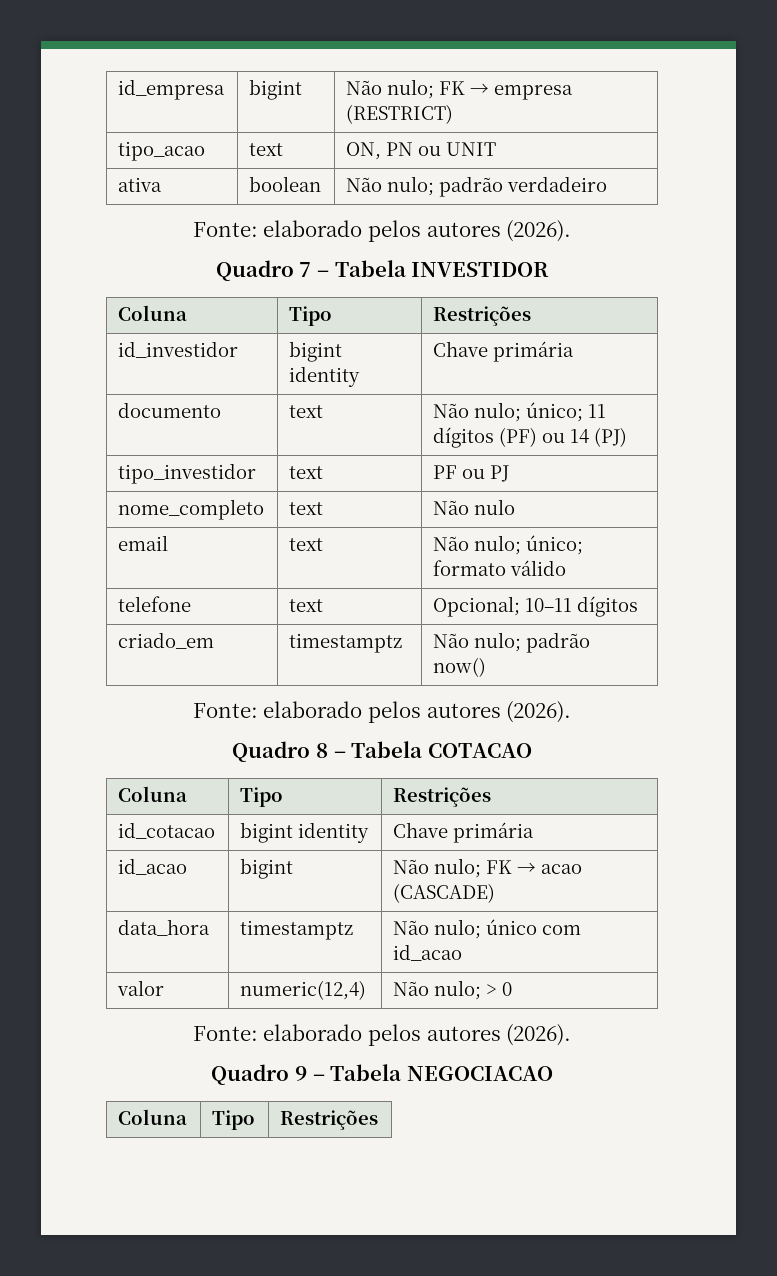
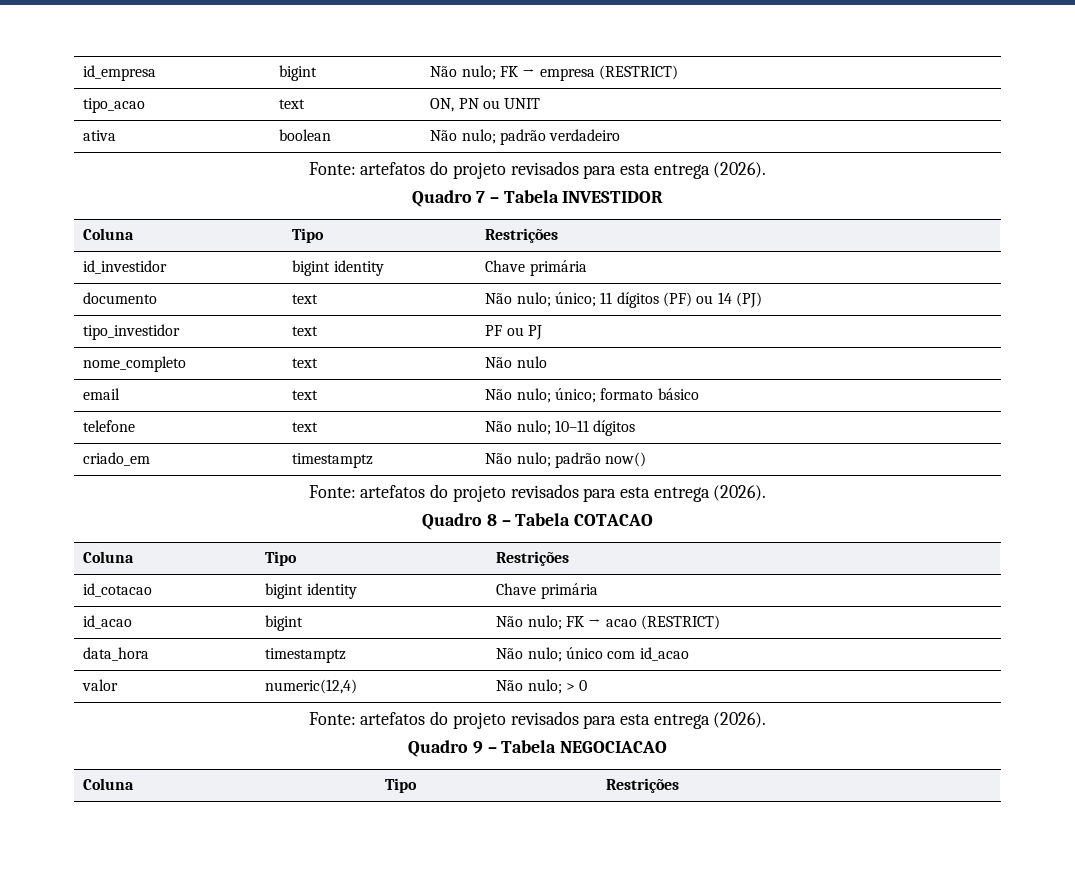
[263,220,501,242] elaborado pelos autores -> [360,161,710,179] artefatos do projeto revisados para esta entrega
[510,560,567,576] válido -> [657,388,699,400] básico
[433,596,521,617] Opcional; -> [485,420,551,435] Não nulo;
[263,701,501,723] elaborado pelos autores -> [360,484,710,502] artefatos do projeto revisados para esta entrega
[393,883,496,903] (CASCADE) -> [641,615,721,630] (RESTRICT)
[263,1024,501,1046] elaborado pelos autores -> [360,711,710,729] artefatos do projeto revisados para esta entrega

